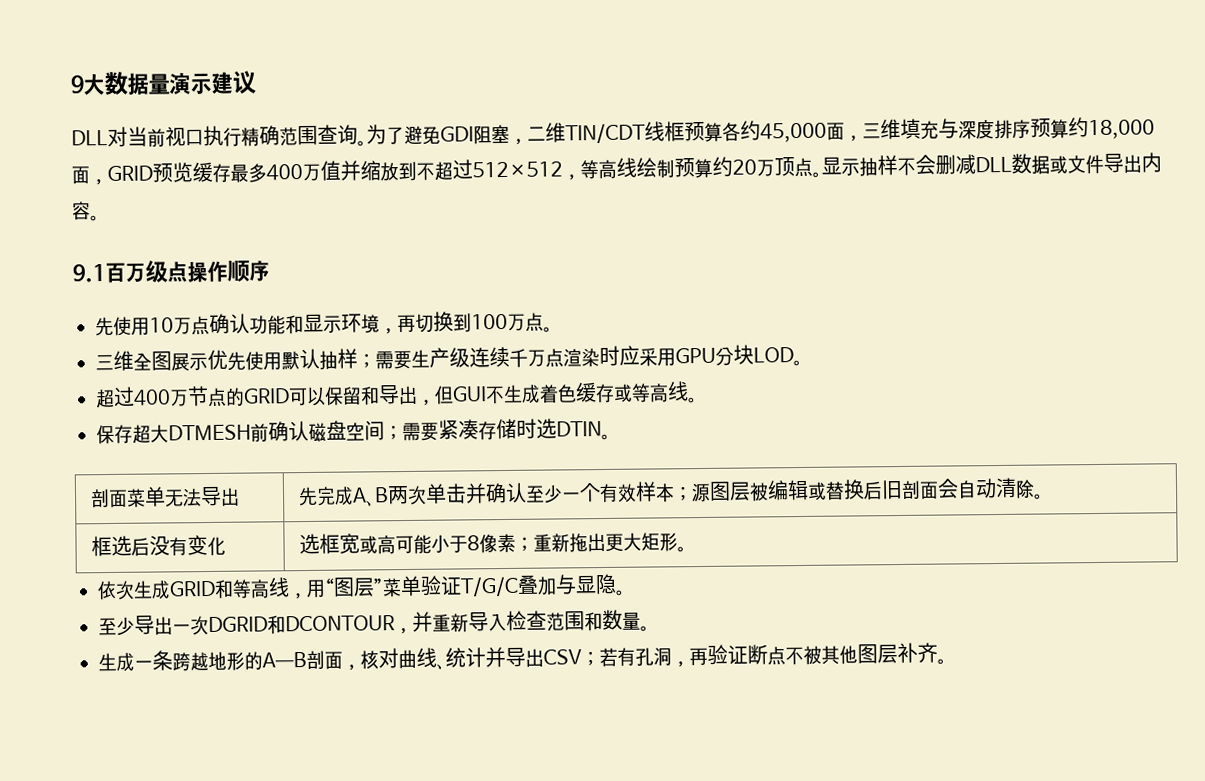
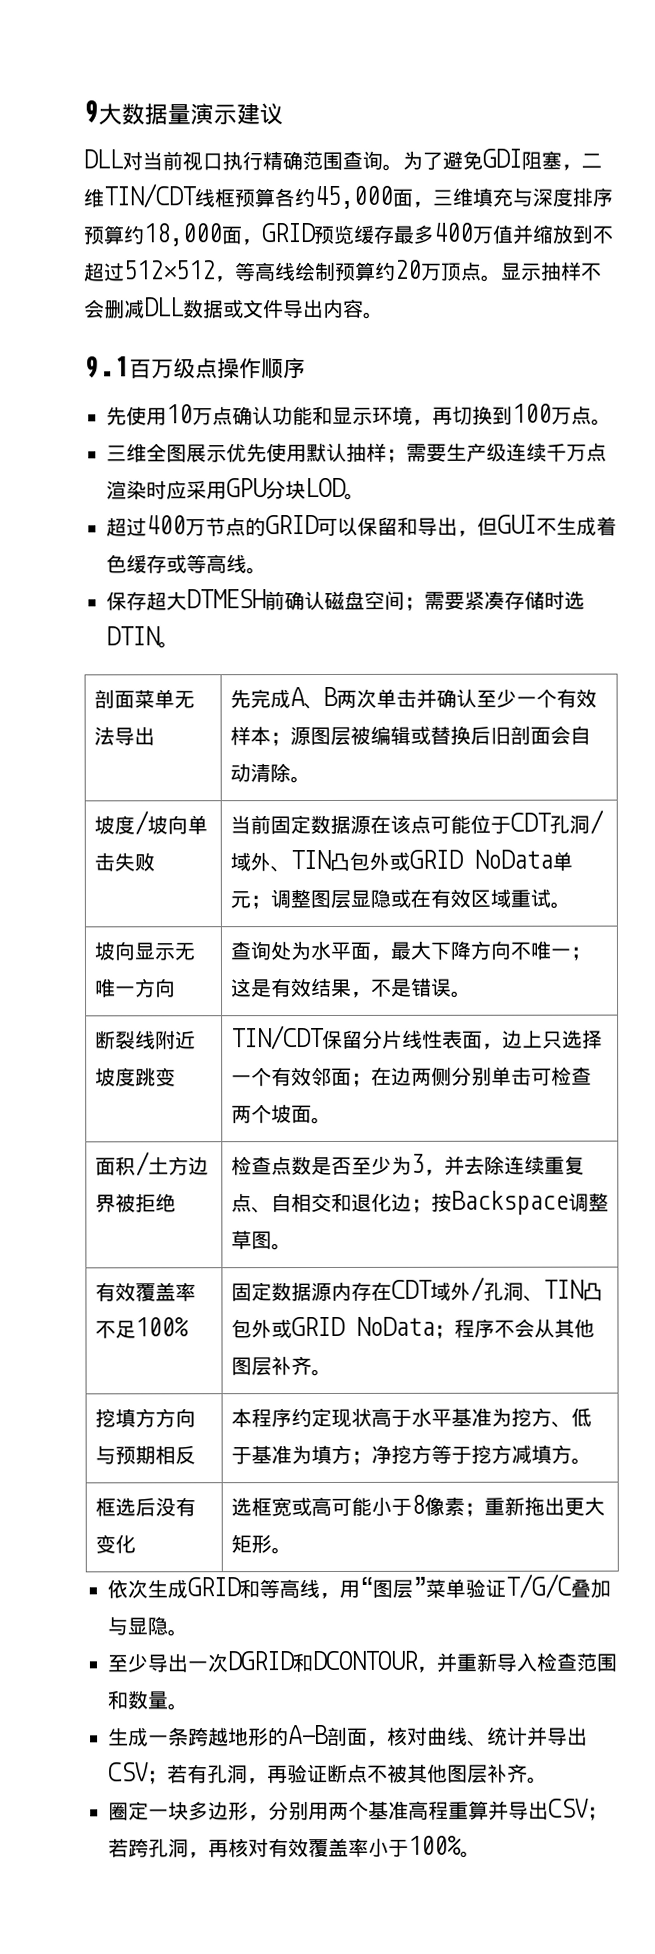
(1044, 496) none -> [93,810,208,836] [93,852,155,872] [229,809,604,835] [229,849,573,873] [229,888,571,910] [93,941,195,961] [94,978,176,998] [229,940,591,961] [230,977,472,998] [94,1030,196,1050] [94,1067,176,1087] [230,1025,603,1051] [230,1066,592,1087] [230,1104,332,1125] [94,1151,209,1177] [94,1193,176,1213] [230,1153,585,1176] [230,1190,609,1215] [230,1230,292,1251] [94,1282,196,1302] [94,1317,189,1339] [230,1276,603,1302] [230,1316,595,1339] [230,1356,332,1377] [94,1408,196,1428] [94,1445,196,1465] [230,1407,592,1428] [230,1444,592,1465] // 坡度/坡向单击失败 | 当前固定数据源在该点可能位于CDT孔洞/域外、TIN凸包外或GRID NoData单元；调整图层显隐或在有效区域重试。 // 坡向显示无唯一方向 | 查询处为水平面，最大下降方向不唯一；这是有效结果，不是错误。 // 断裂线附近坡度跳变 | TIN/CDT保留分片线性表面，边上只选择一个有效邻面；在边两侧分别单击可检查两个坡面。 // 面积/土方边界被拒绝 | 检查点数是否至少为3，并去除连续重复点、自相交和退化边；按Backspace调整草图。 // 有效覆盖率不足100% | 固定数据源内存在CDT域外/孔洞、TIN凸包外或GRID NoData；程序不会从其他图层补齐。 // 挖填方方向与预期相反 | 本程序约定现状高于水平基准为挖方、低于基准为填方；净挖方等于挖方减填方。
(947, 661) none -> [108,1798,608,1822] [108,1835,481,1859] // 圈定一块多边形，分别用两个基准高程重算并导出CSV；若跨孔洞，再核对有效覆盖率小于100%。

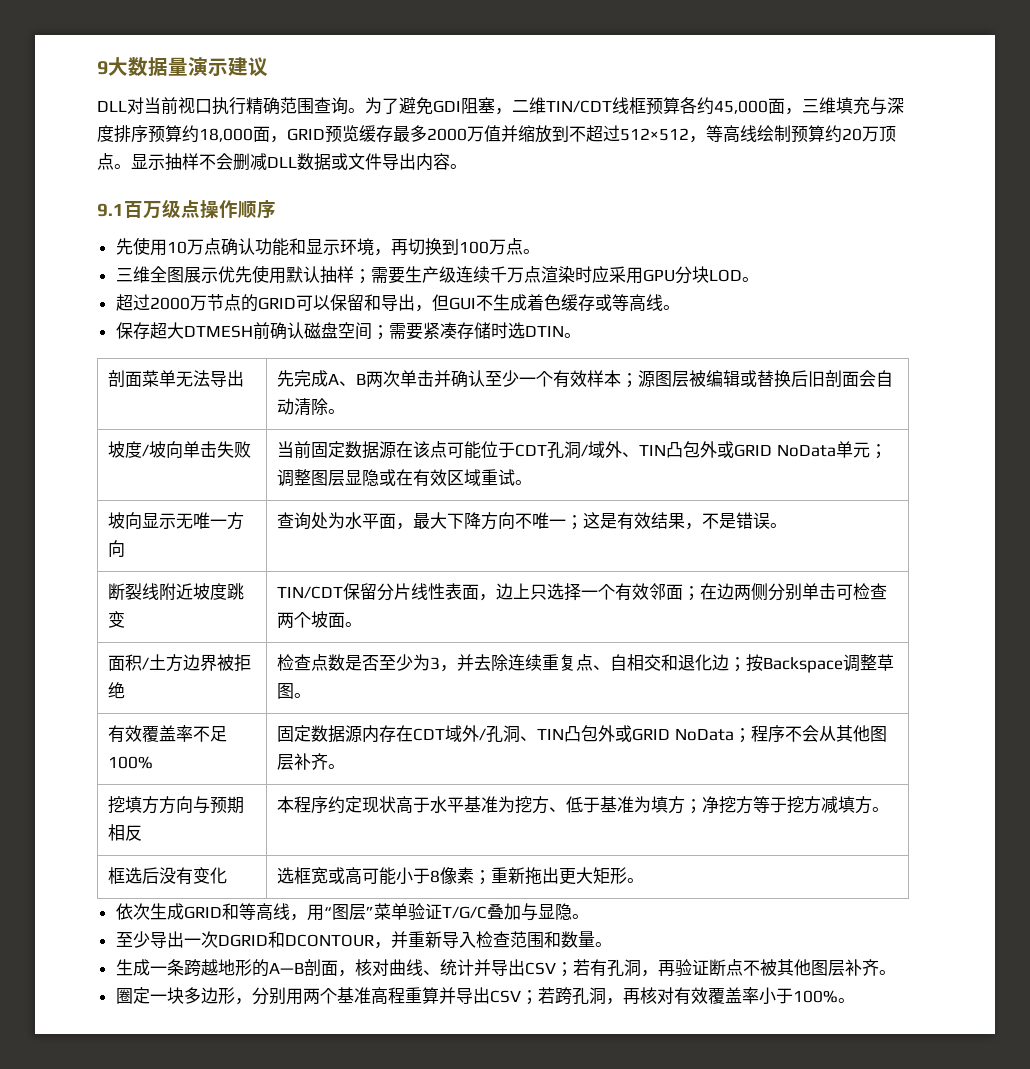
[433,222,473,242] 400 -> [427,128,467,141] 2000
[146,515,186,535] 400 -> [149,297,190,310] 2000

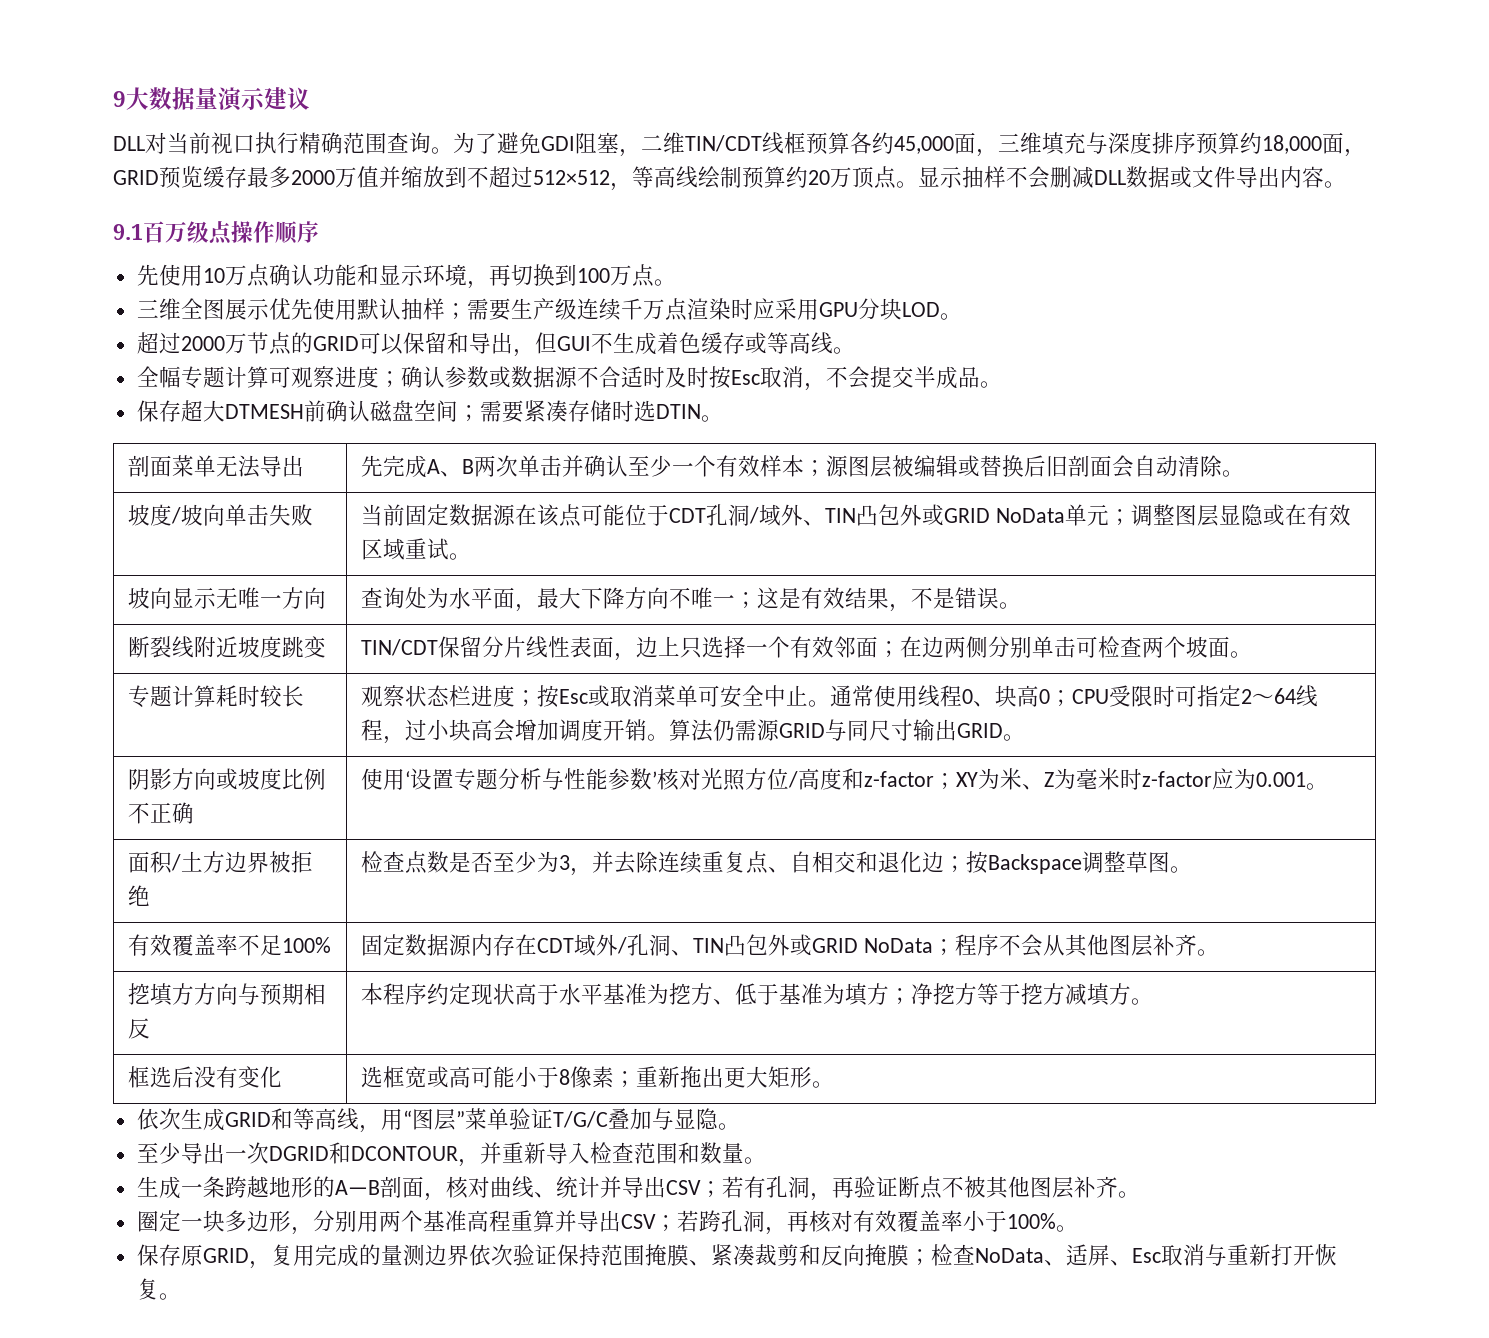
(680, 307) none -> [136,366,1002,391] // 全幅专题计算可观察进度；确认参数或数据源不合适时及时按Esc取消，不会提交半成品。
(363, 624) none -> [128,685,305,708] [361,685,1319,708] [361,719,1026,744] [128,768,327,790] [128,802,195,824] [361,768,1329,791] // 专题计算耗时较长 | 观察状态栏进度；按Esc或取消菜单可安全中止。通常使用线程0、块高0；CPU受限时可指定2～64线程，过小块高会增加调度开销。算法仍需源GRID与同尺寸输出GRID。 // 阴影方向或坡度比例不正确 | 使用‘设置专题分析与性能参数’核对光照方位/高度和z-factor；XY为米、Z为毫米时z-factor应为0.001。
(855, 1000) none -> [136,1244,1337,1269] [136,1278,181,1300] // 保存原GRID，复用完成的量测边界依次验证保持范围掩膜、紧凑裁剪和反向掩膜；检查NoData、适屏、Esc取消与重新打开恢复。

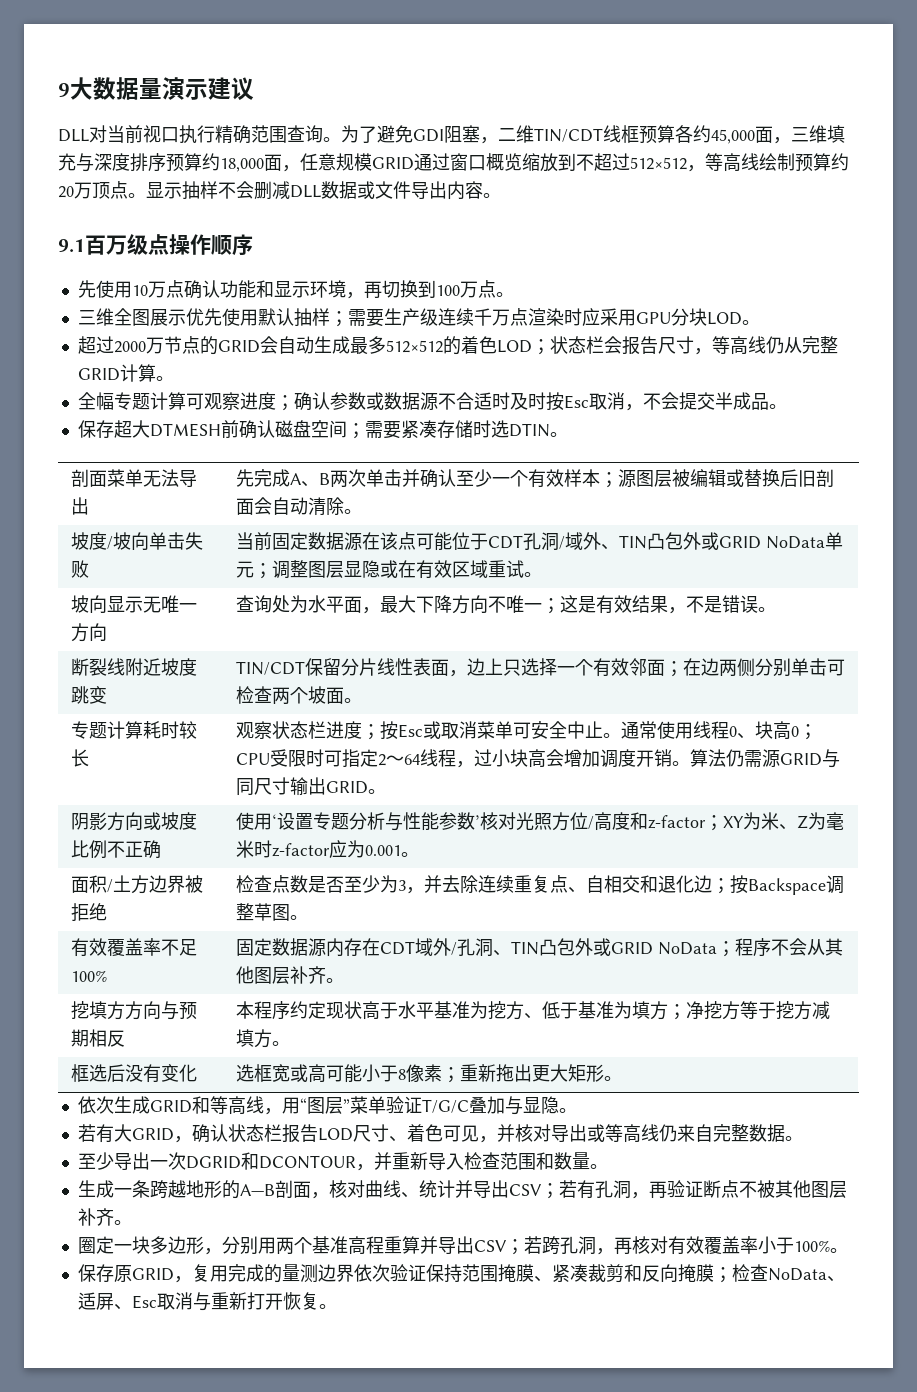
[113,166,401,189] GRID预览缓存最多2000万值并 -> [300,153,522,171] 任意规模GRID通过窗口概览
[358,332,833,357] 可以保留和导出，但GUI不生成着色缓存或等高线 -> [259,336,838,355] [77,364,156,382] 会自动生成最多512×512的着色LOD；状态栏会报告尺寸，等高线仍从完整GRID计算
(740, 1126) none -> [77,1124,803,1143] // 若有大GRID，确认状态栏报告LOD尺寸、着色可见，并核对导出或等高线仍来自完整数据。

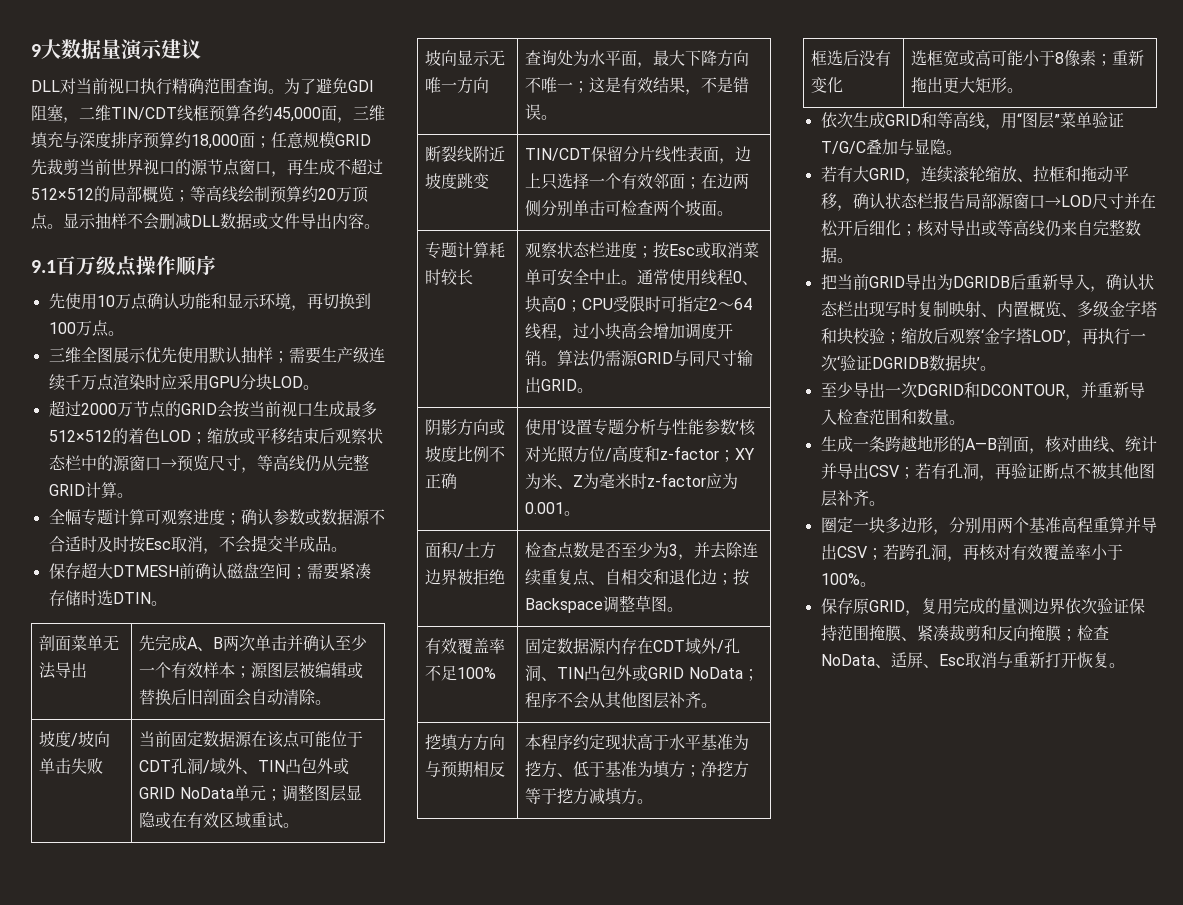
[282,165,300,172] ， -> [255,136,271,148] ；
[414,153,705,172] 通过窗口概览缩放到不超过512×512， -> [31,158,383,177] [31,186,190,203] 先裁剪当前世界视口的源节点窗口，再生成不超过512×512的局部概览；
[277,336,314,354] 自动 -> [232,401,313,418] 按当前视口
[549,336,658,355] 状态栏会报告 -> [206,428,383,445] [48,455,209,472] 缩放或平移结束后观察状态栏中的源窗口→预览
[191,1124,515,1143] 确认状态栏报告LOD尺寸、着色可见，并 -> [920,165,1129,183] [820,192,1156,211] [820,220,917,237] 连续滚轮缩放、拉框和拖动平移，确认状态栏报告局部源窗口→LOD尺寸并在松开后细化；
(803, 1138) none -> [820,274,1154,292] [820,301,1157,318] [820,328,1146,346] [820,355,996,371] // 把当前GRID导出为DGRIDB后重新导入，确认状态栏出现写时复制映射、内置概览、多级金字塔和块校验；缩放后观察‘金字塔LOD’，再执行一次‘验证DGRIDB数据块’。

